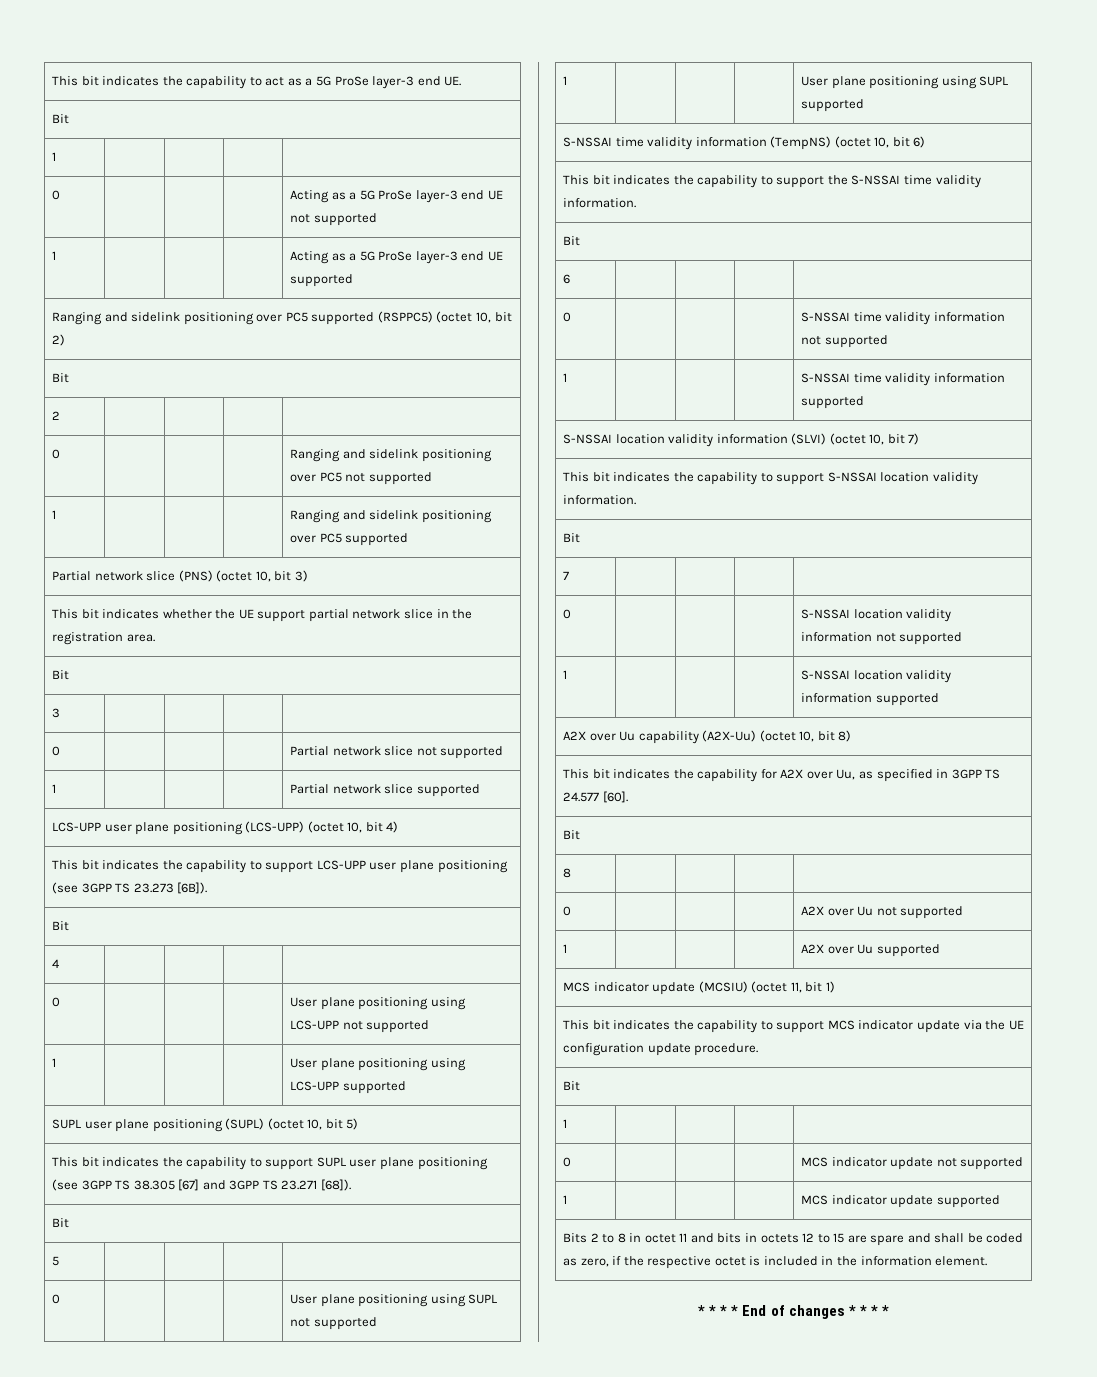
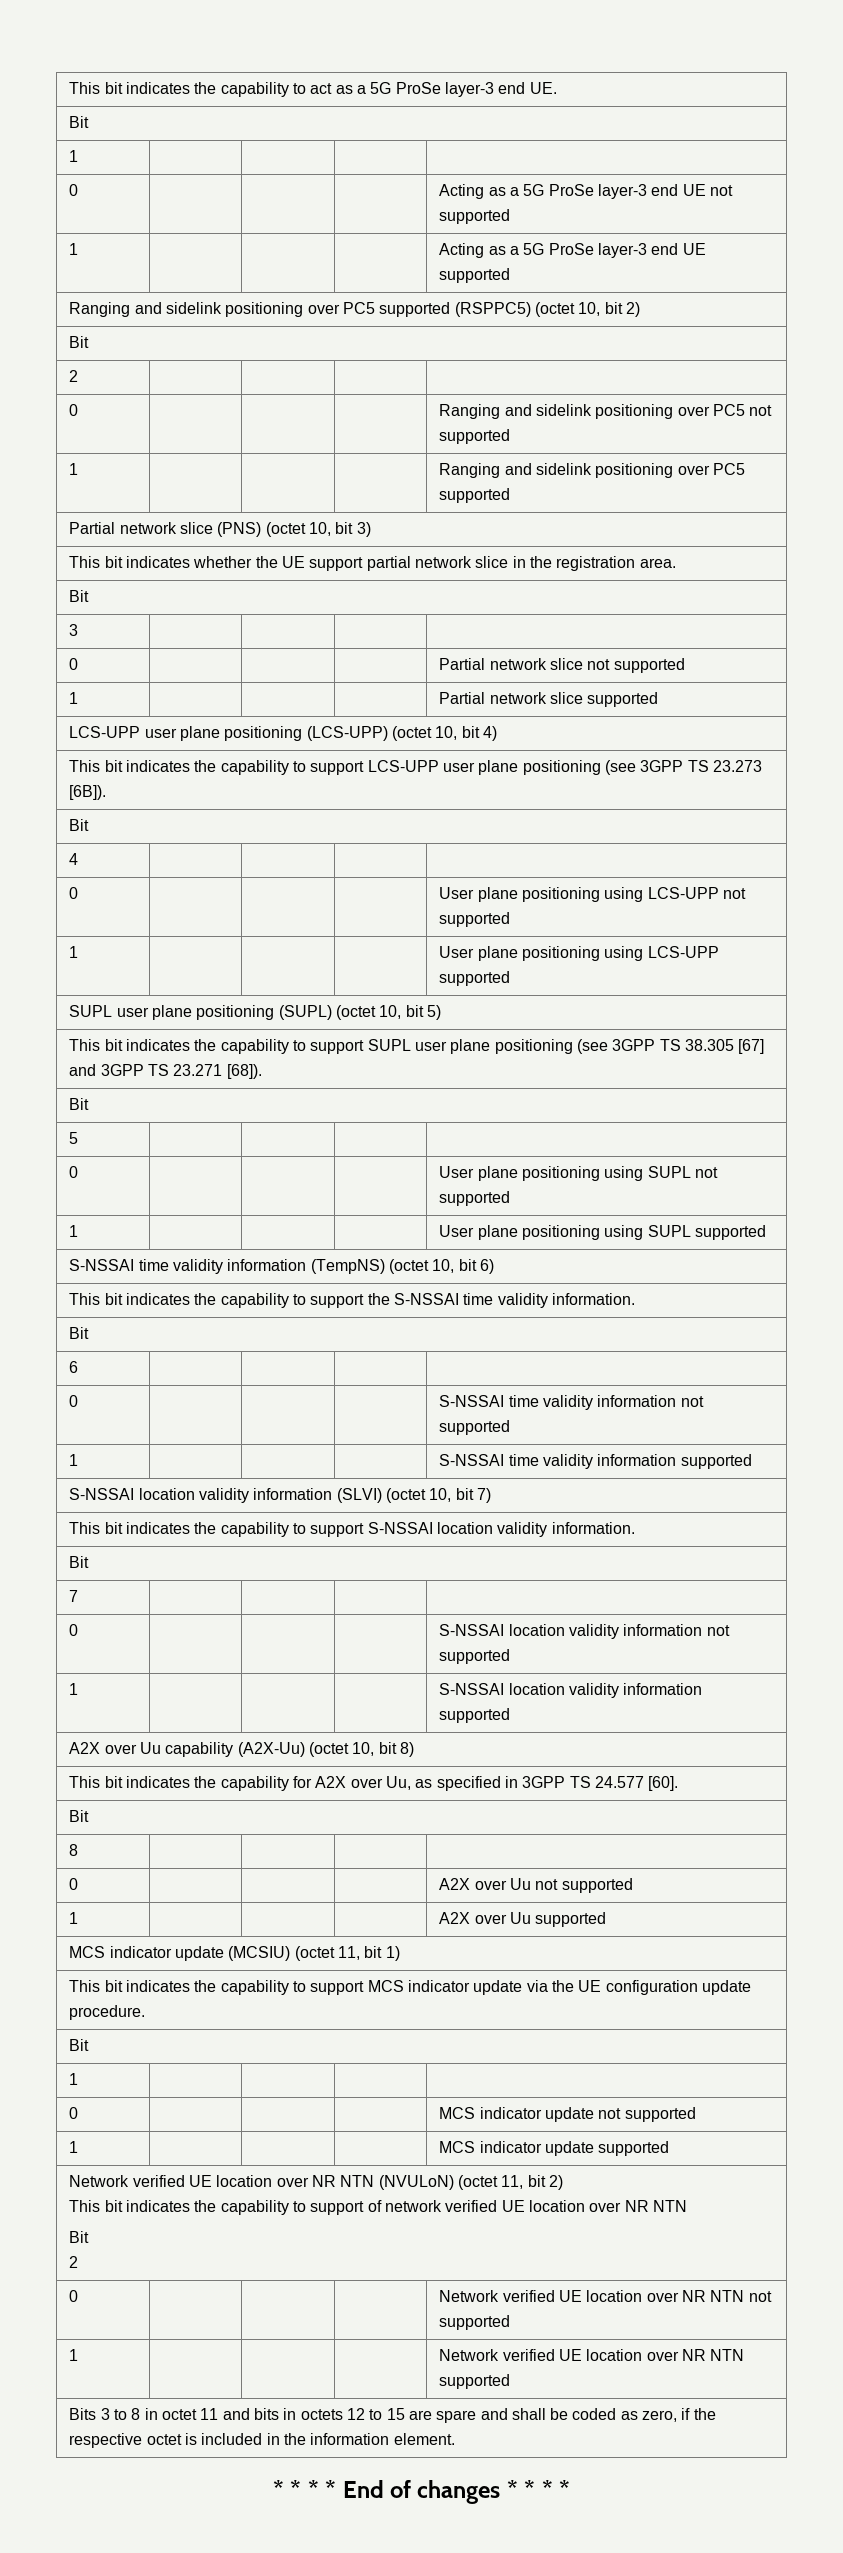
(1000, 1201) none -> [69,2175,563,2190] [69,2200,687,2215] [69,2231,90,2243] [69,2256,79,2268] [69,2290,79,2302] [439,2290,772,2302] [439,2315,511,2330] [69,2349,79,2361] [439,2349,745,2361] [439,2374,511,2389] // Network verified UE location over NR NTN (NVULoN) (octet 11, bit 2) // This bit indicates the capability to support of network verified UE location over NR NTN // Bit // 2 // 0 | | | | Network verified UE location over NR NTN not supported // 1 | | | | Network verified UE location over NR NTN supported
[590,1233,599,1242] 2 -> [100,2408,110,2420] 3

